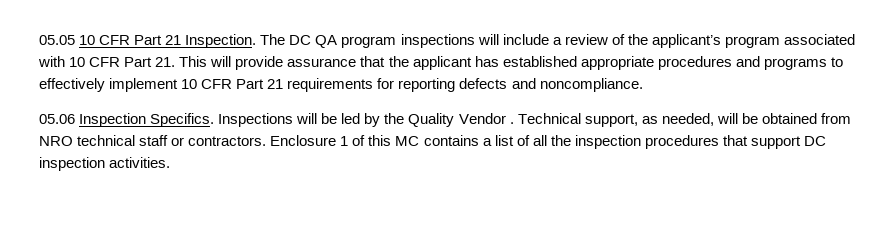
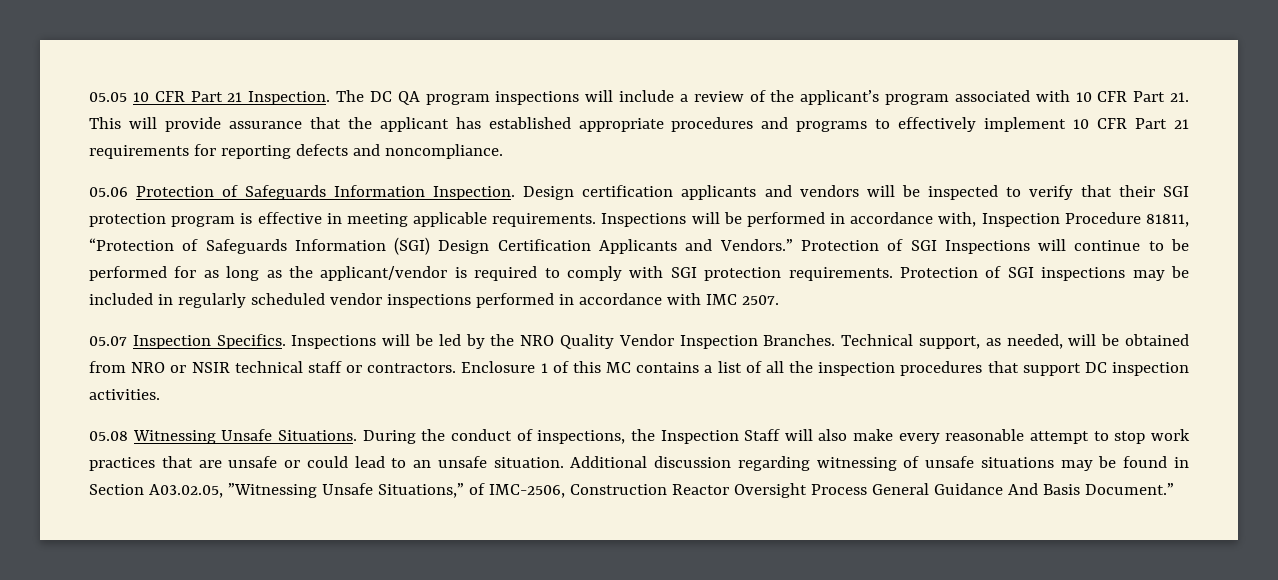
(75, 119) none -> [136,185,1189,200] [89,212,1189,227] [89,237,1189,255] [89,266,1189,281] [89,293,779,308] [89,336,127,346] Protection of Safeguards Information Inspection. Design certification applicants and vendors will be inspected to verify that their SGI protection program is effective in meeting applicable requirements. Inspections will be performed in accordance with, Inspection Procedure 81811, “Protection of Safeguards Information (SGI) Design Certification Applicants and Vendors.” Protection of SGI Inspections will continue to be performed for as long as the applicant/vendor is required to comply with SGI protection requirements. Protection of SGI inspections may be included in regularly scheduled vendor inspections performed in accordance with IMC 2507. // 05.07
(405, 118) none -> [520,335,555,346] NRO
[509,122,514,124] . -> [679,334,836,349] Inspection Branches.
(73, 141) none -> [170,362,230,373] or NSIR
(171, 162) none -> [89,429,1190,444] [89,456,1190,471] [89,483,1174,498] // 05.08 Witnessing Unsafe Situations. During the conduct of inspections, the Inspection Staff will also make every reasonable attempt to stop work practices that are unsafe or could lead to an unsafe situation. Additional discussion regarding witnessing of unsafe situations may be found in Section A03.02.05, ”Witnessing Unsafe Situations,” of IMC-2506, Construction Reactor Oversight Process General Guidance And Basis Document.”

